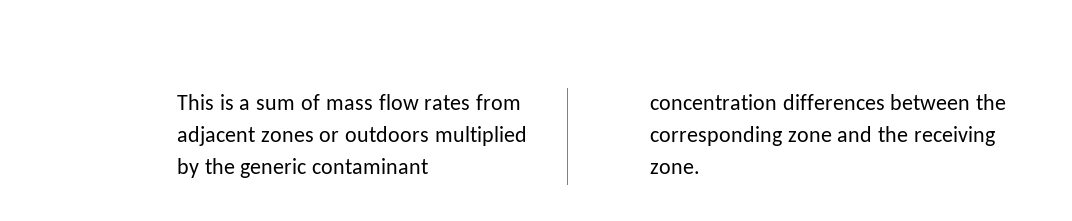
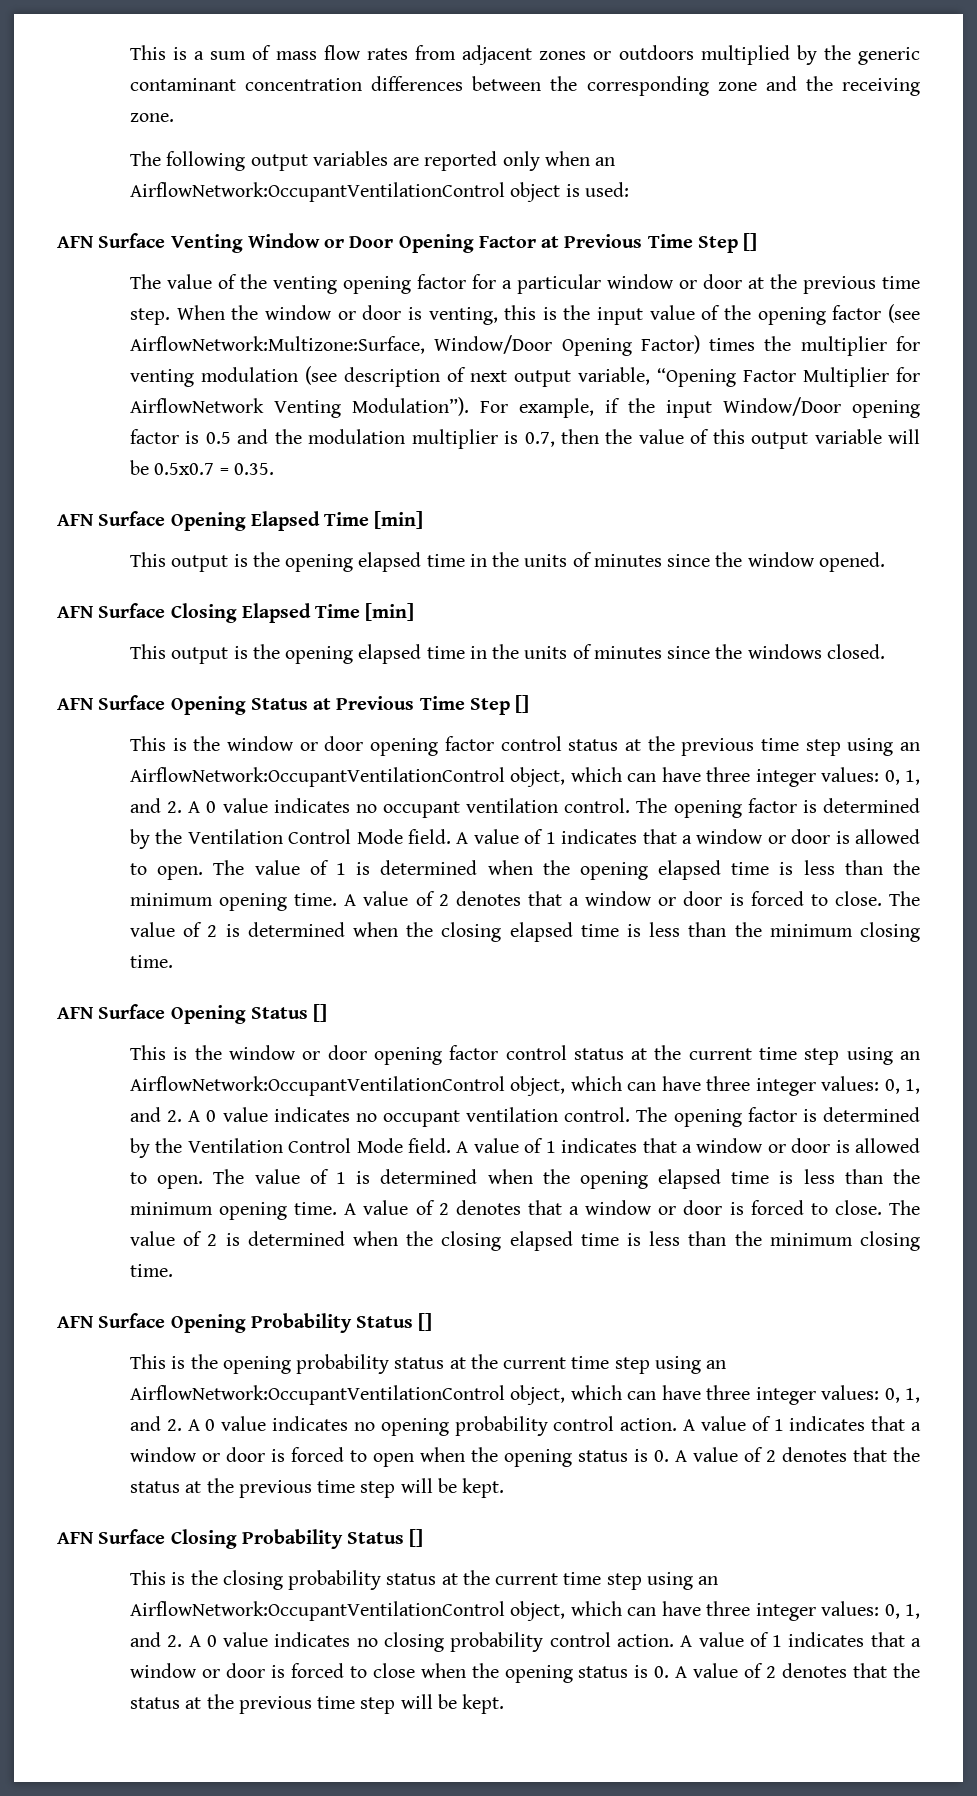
(700, 168) none -> [129,151,616,171] [129,182,629,202] [57,233,758,253] [129,274,921,294] [129,304,920,325] [129,335,921,356] [129,366,921,387] [129,397,920,418] [129,429,921,449] [129,460,274,475] [57,511,424,531] [129,552,885,572] [57,603,415,623] [129,644,885,664] [57,695,530,715] [129,736,921,756] [129,767,920,787] [129,798,921,818] [129,829,920,849] [129,860,921,880] [129,891,921,911] [129,922,921,942] [129,955,173,968] [57,1004,328,1024] [129,1045,921,1065] [129,1076,920,1096] [129,1107,921,1127] [129,1138,920,1158] [129,1169,921,1189] [129,1200,921,1220] [129,1231,921,1251] [129,1264,173,1277] [57,1313,433,1333] [129,1354,727,1374] [129,1385,920,1405] [129,1416,921,1436] [129,1447,920,1467] [129,1478,505,1498] [57,1529,424,1549] [129,1570,719,1590] [129,1601,920,1621] [129,1632,921,1652] [129,1663,921,1683] [129,1694,505,1714] // The following output variables are reported only when an AirflowNetwork:OccupantVentilationControl object is used: // AFN Surface Venting Window or Door Opening Factor at Previous Time Step [] // The value of the venting opening factor for a particular window or door at the previous time step. When the window or door is venting, this is the input value of the opening factor (see AirflowNetwork:Multizone:Surface, Window/Door Opening Factor) times the multiplier for venting modulation (see description of next output variable, “Opening Factor Multiplier for AirflowNetwork Venting Modulation”). For example, if the input Window/Door opening factor is 0.5 and the modulation multiplier is 0.7, then the value of this output variable will be 0.5x0.7 = 0.35. // AFN Surface Opening Elapsed Time [min] // This output is the opening elapsed time in the units of minutes since the window opened. // AFN Surface Closing Elapsed Time [min] // This output is the opening elapsed time in the units of minutes since the windows closed. // AFN Surface Opening Status at Previous Time Step [] // This is the window or door opening factor control status at the previous time step using an AirflowNetwork:OccupantVentilationControl object, which can have three integer values: 0, 1, and 2. A 0 value indicates no occupant ventilation control. The opening factor is determined by the Ventilation Control Mode field. A value of 1 indicates that a window or door is allowed to open. The value of 1 is determined when the opening elapsed time is less than the minimum opening time. A value of 2 denotes that a window or door is forced to close. The value of 2 is determined when the closing elapsed time is less than the minimum closing time. // AFN Surface Opening Status [] // This is the window or door opening factor control status at the current time step using an AirflowNetwork:OccupantVentilationControl object, which can have three integer values: 0, 1, and 2. A 0 value indicates no occupant ventilation control. The opening factor is determined by the Ventilation Control Mode field. A value of 1 indicates that a window or door is allowed to open. The value of 1 is determined when the opening elapsed time is less than the minimum opening time. A value of 2 denotes that a window or door is forced to close. The value of 2 is determined when the closing elapsed time is less than the minimum closing time. // AFN Surface Opening Probability Status [] // This is the opening probability status at the current time step using an AirflowNetwork:OccupantVentilationControl object, which can have three integer values: 0, 1, and 2. A 0 value indicates no opening probability control action. A value of 1 indicates that a window or door is forced to open when the opening status is 0. A value of 2 denotes that the status at the previous time step will be kept. // AFN Surface Closing Probability Status [] // This is the closing probability status at the current time step using an AirflowNetwork:OccupantVentilationControl object, which can have three integer values: 0, 1, and 2. A 0 value indicates no closing probability control action. A value of 1 indicates that a window or door is forced to close when the opening status is 0. A value of 2 denotes that the status at the previous time step will be kept.

